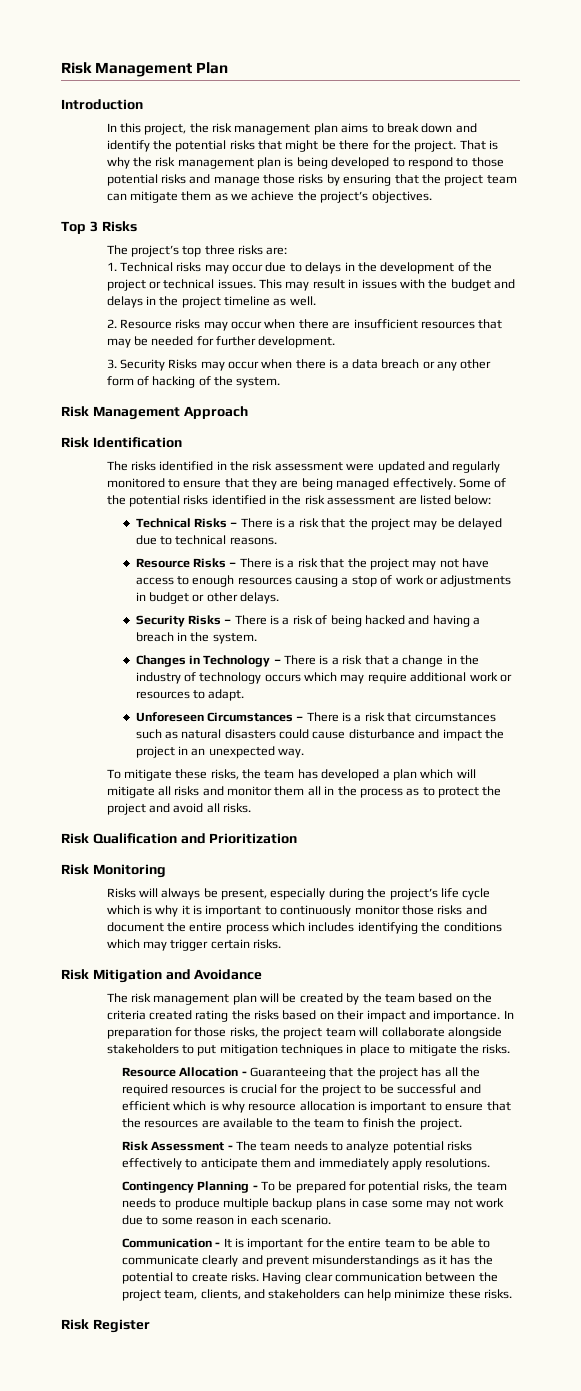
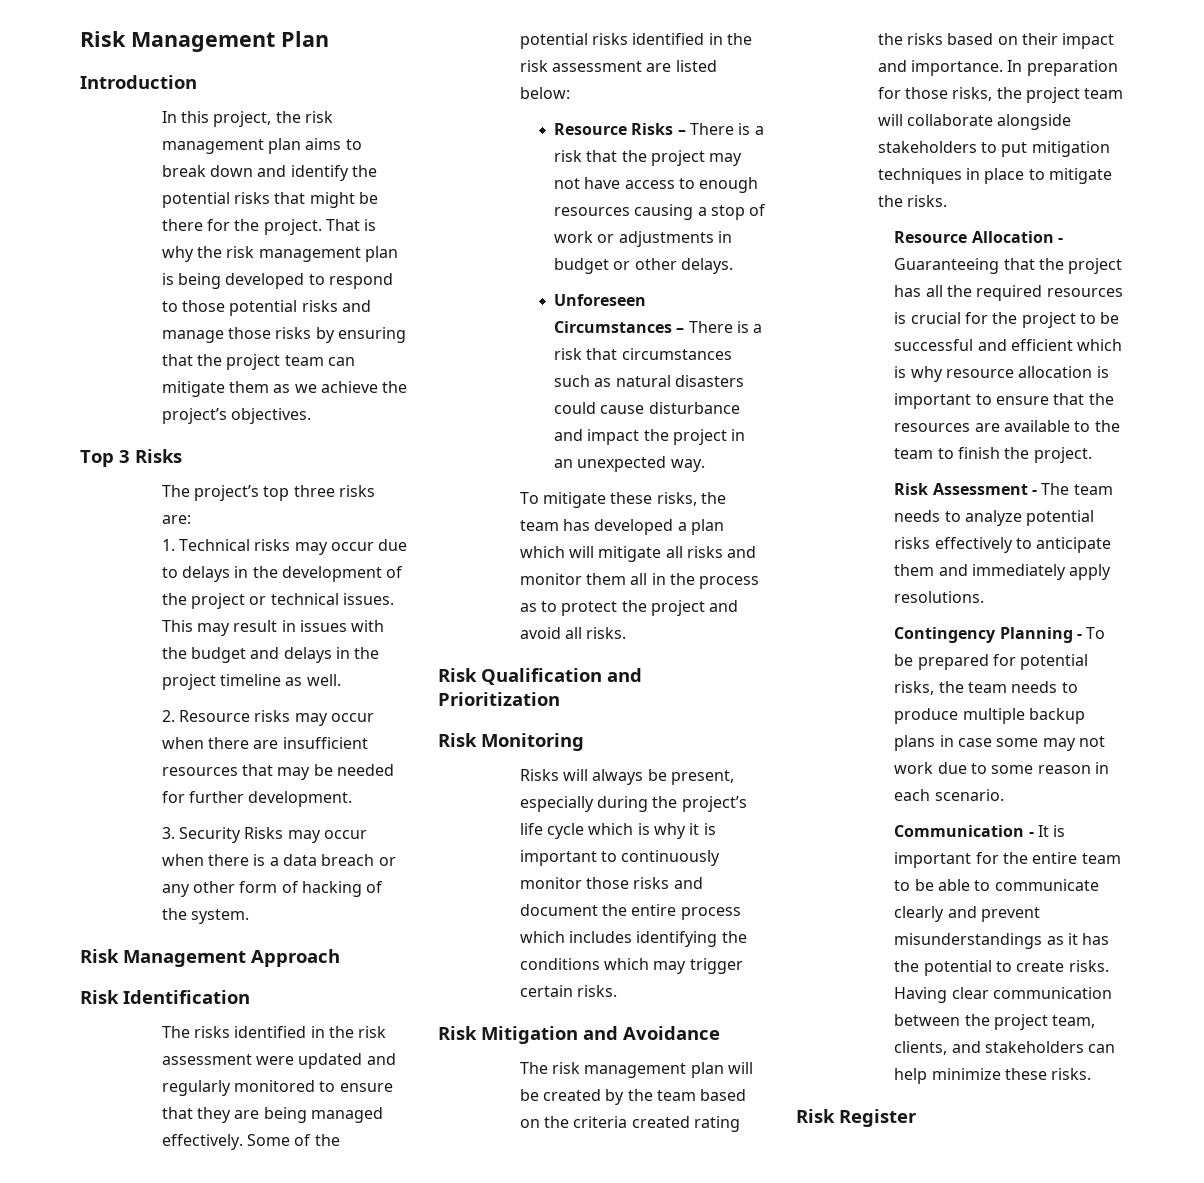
[135,518,503,530] [135,535,277,545] // Technical Risks – There is a risk that the project may be delayed due to technical reasons. -> (570, 93) none
[135,615,481,627] [135,632,257,644] [135,655,480,667] [135,672,512,684] [135,689,245,701] // Security Risks – There is a risk of being hacked and having a breach in the system. // Changes in Technology – There is a risk that a change in the industry of technology occurs which may require additional work or resources to adapt. -> (733, 266) none

